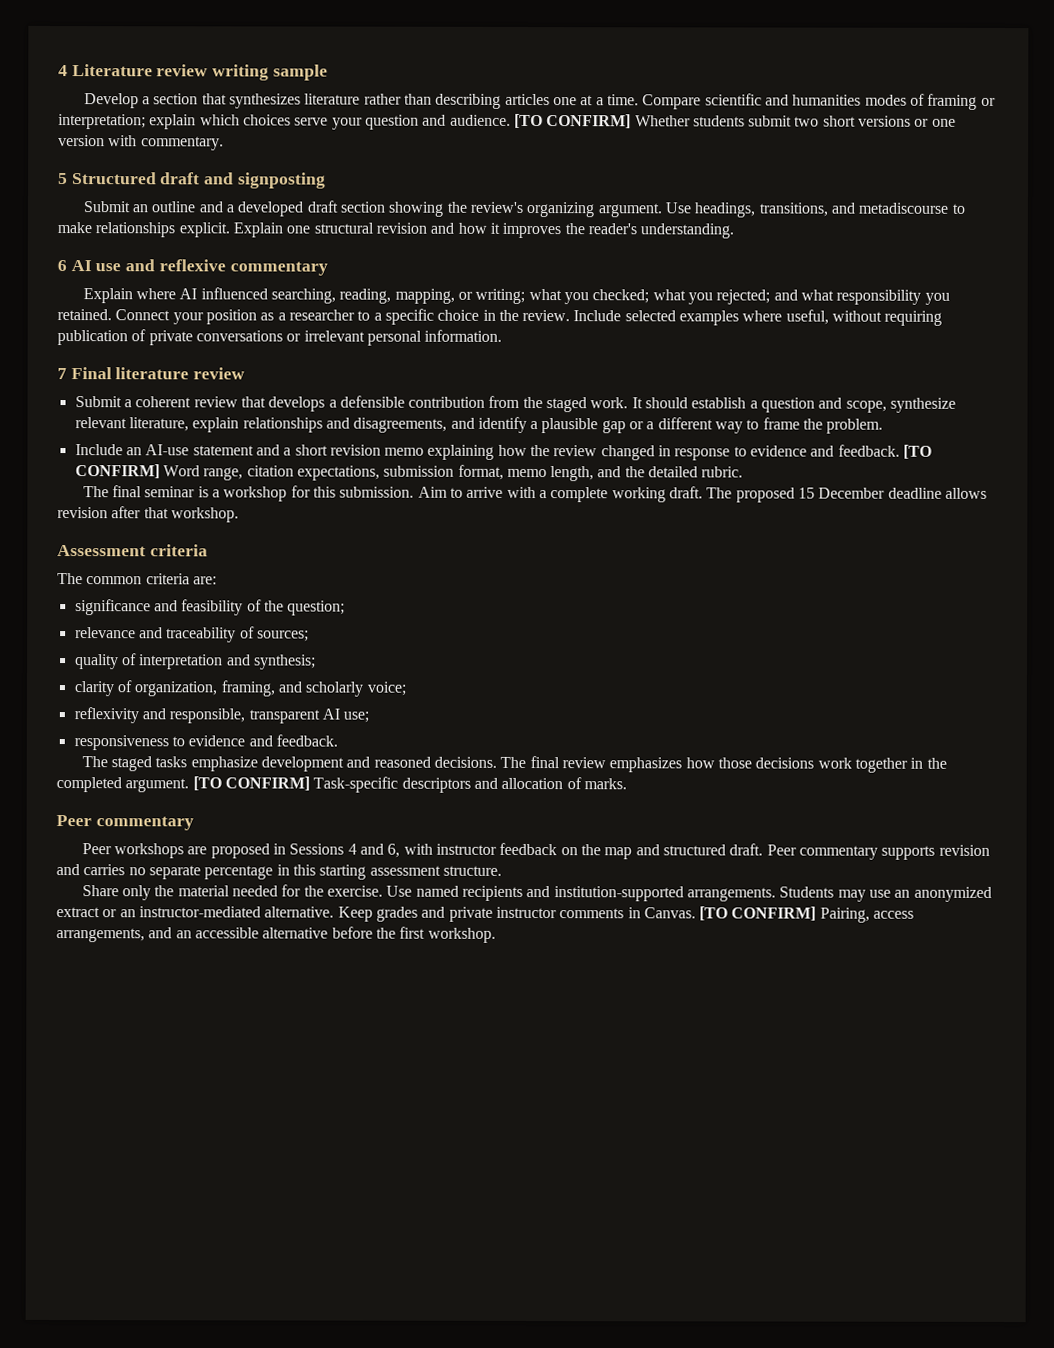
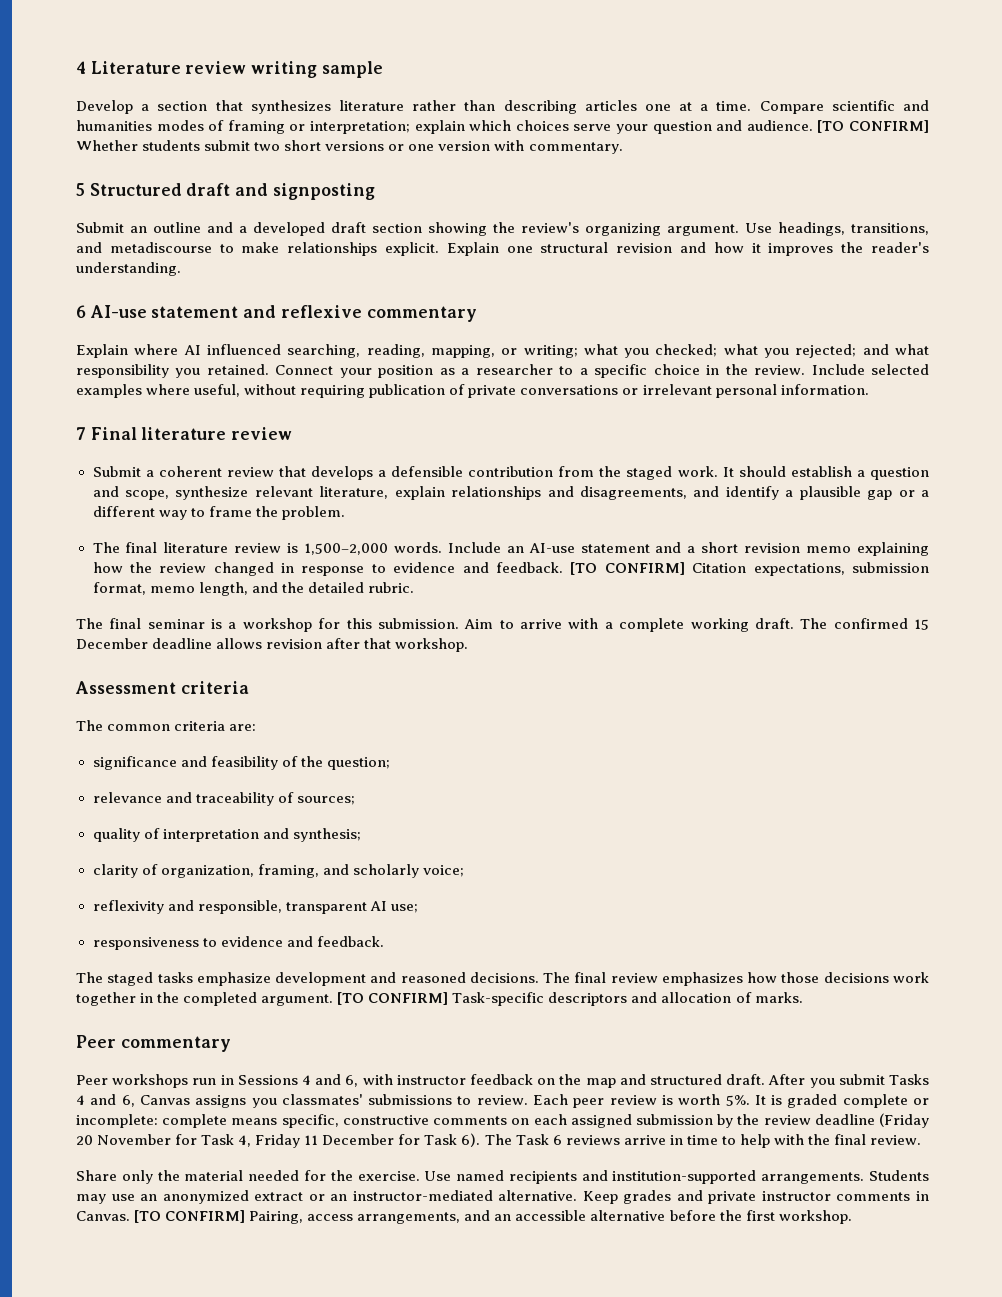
[70,260,122,272] AI use -> [89,305,239,318] AI-use statement
(884, 426) none -> [92,542,442,555] The final literature review is 1,500–2,000 words.
[162,465,294,481] Word range, citation -> [692,563,747,573] Citation
[735,487,795,503] proposed -> [833,618,908,629] confirmed
[187,843,270,859] are proposed -> [192,1078,217,1085] run
[766,844,990,860] [56,864,502,880] Peer commentary supports revision and carries no separate percentage in this starting assessment structure. -> [768,1074,930,1088] [76,1094,929,1108] [76,1113,929,1128] [76,1133,922,1148] After you submit Tasks 4 and 6, Canvas assigns you classmates' submissions to review. Each peer review is worth 5%. It is graded complete or incomplete: complete means specific, constructive comments on each assigned submission by the review deadline (Friday 20 November for Task 4, Friday 11 December for Task 6). The Task 6 reviews arrive in time to help with the final review.

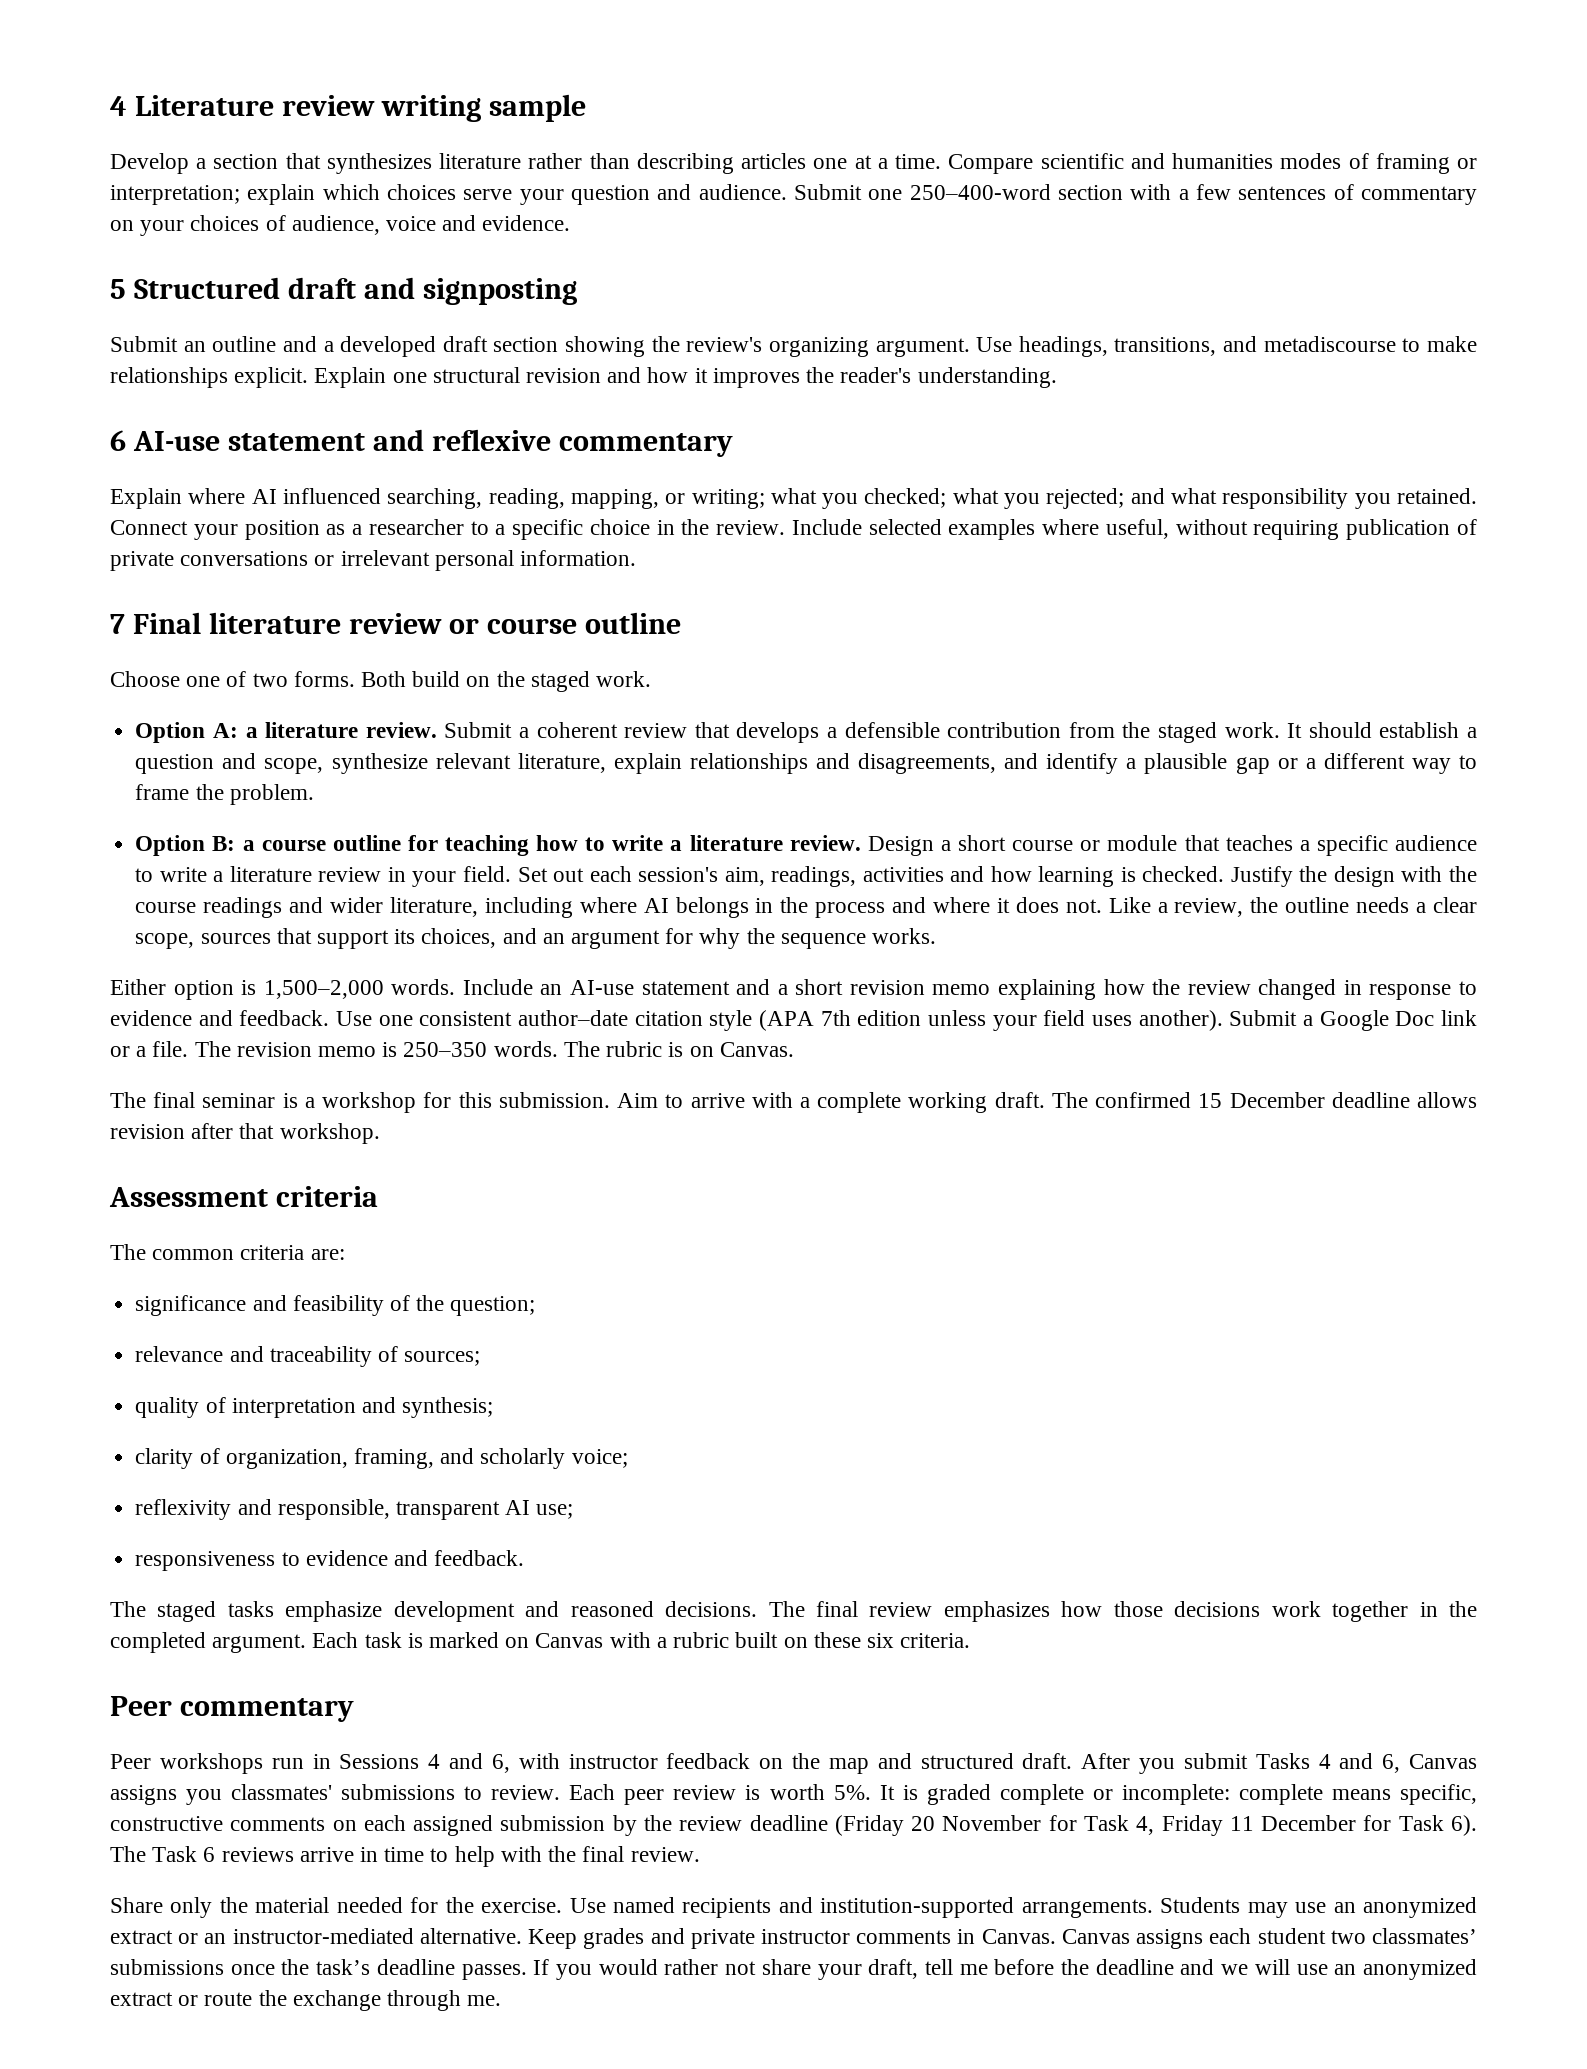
[817,120,930,133] [76,140,623,154] [TO CONFIRM] Whether students submit two short versions or one version with commentary. -> [794,184,1477,205] [110,215,571,236] Submit one 250–400-word section with a few sentences of commentary on your choices of audience, voice and evidence.
(293, 433) // -> [448,612,681,634] [110,671,652,692] [135,722,437,743] or course outline // Choose one of two forms. Both build on the staged work. // Option A: a literature review.
[92,542,282,553] The final literature review -> [135,835,1478,856] [135,866,1478,887] [135,897,1478,918] [135,928,937,949] [110,979,234,1000] Option B: a course outline for teaching how to write a literature review. Design a short course or module that teaches a specific audience to write a literature review in your field. Set out each session's aim, readings, activities and how learning is checked. Justify the design with the course readings and wider literature, including where AI belongs in the process and where it does not. Like a review, the outline needs a clear scope, sources that support its choices, and an argument for why the sequence works. // Either option
[570,562,929,576] [92,582,414,596] [TO CONFIRM] Citation expectations, submission format, memo length, and the detailed rubric. -> [336,1010,1477,1031] [110,1041,794,1057] Use one consistent author–date citation style (APA 7th edition unless your field uses another). Submit a Google Doc link or a file. The revision memo is 250–350 words. The rubric is on Canvas.
[337,992,803,1006] [TO CONFIRM] Task-specific descriptors and allocation of marks. -> [312,1632,971,1648] Each task is marked on Canvas with a rubric built on these six criteria.
[134,1210,852,1224] [TO CONFIRM] Pairing, access arrangements, and an accessible alternative before the first workshop. -> [1061,1928,1477,1949] [110,1959,1477,1980] [110,1990,502,2011] Canvas assigns each student two classmates’ submissions once the task’s deadline passes. If you would rather not share your draft, tell me before the deadline and we will use an anonymized extract or route the exchange through me.

